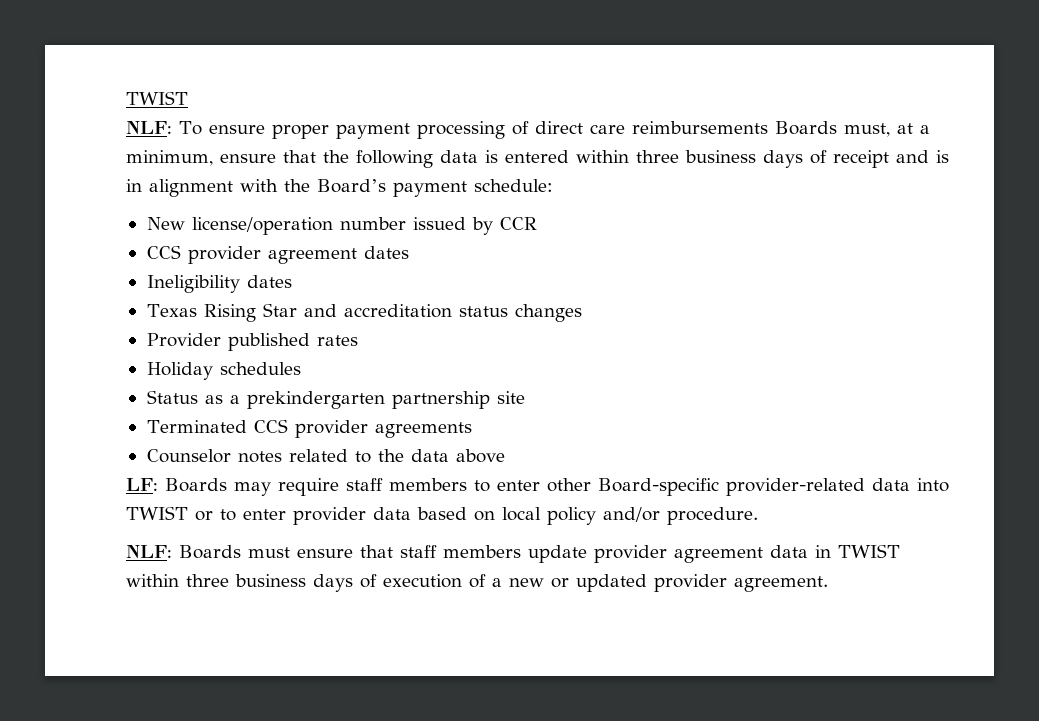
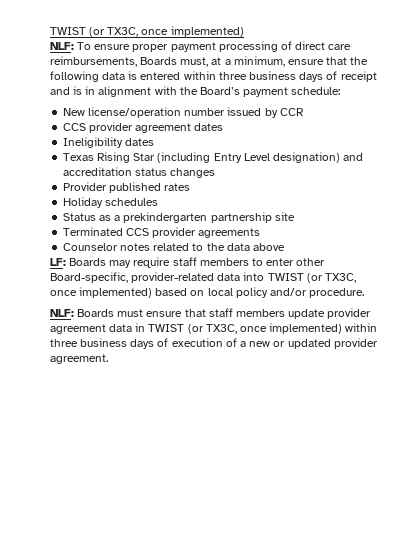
[125,91,188,105] TWIST -> [49,26,244,37] TWIST (or TX3C, once implemented)
[631,121,768,134] reimbursements -> [49,56,137,67] reimbursements,
(297, 310) none -> [157,152,341,163] (including Entry Level designation)
[597,478,719,496] Board-specific -> [49,272,128,283] Board-specific,
[194,507,411,525] or to enter provider data -> [306,273,356,283] [49,287,152,298] (or TX3C, once implemented)
(900, 551) none -> [187,323,343,334] (or TX3C, once implemented)

